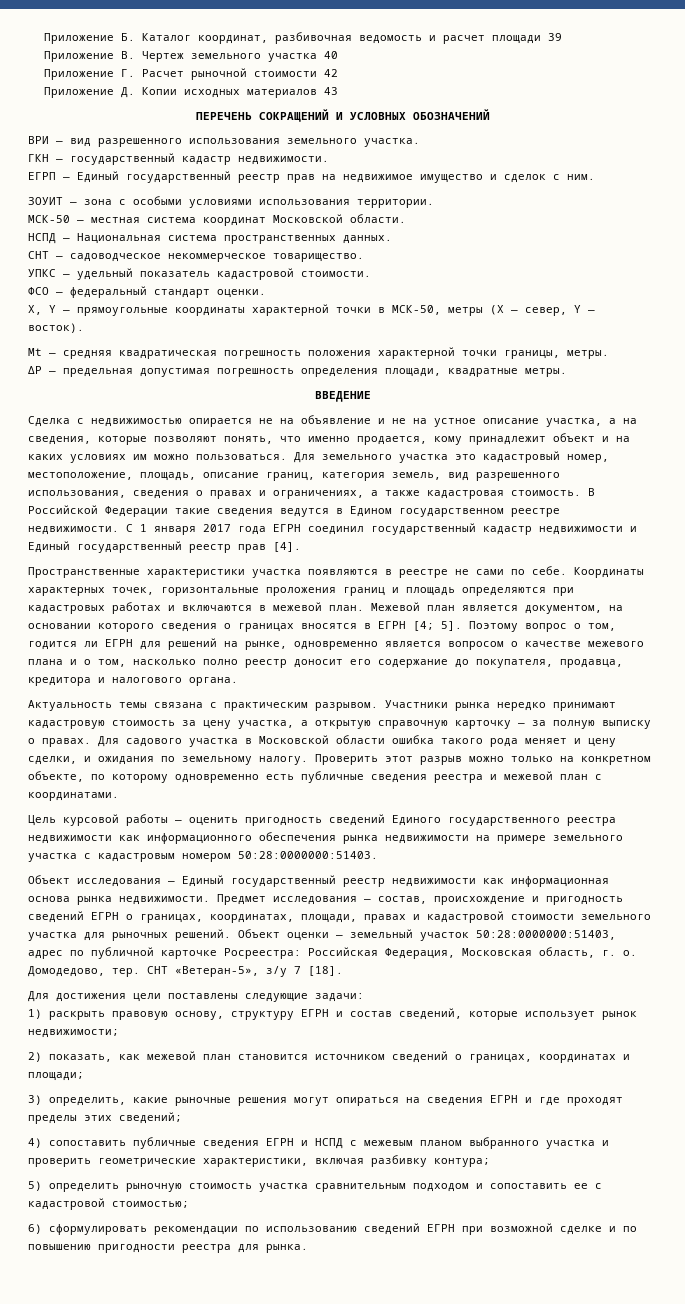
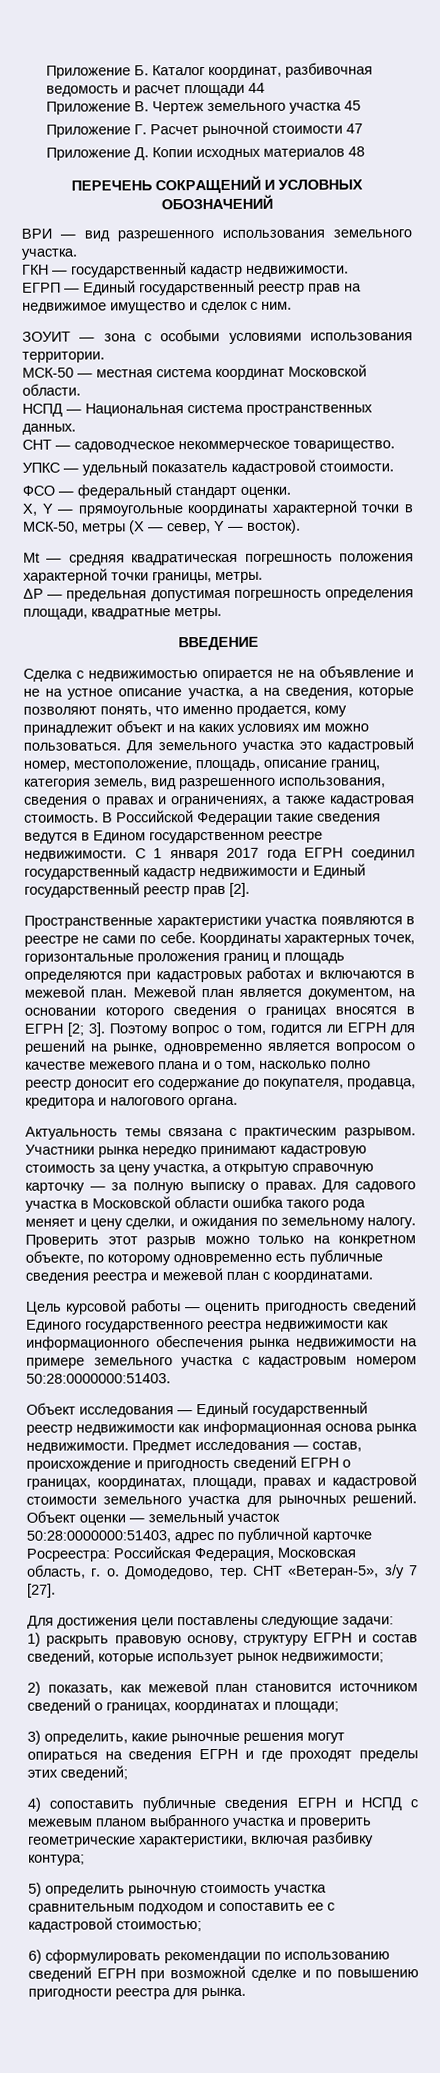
[547,33,562,41] 39 -> [248,82,266,93] 44
[323,51,338,59] 40 -> [344,100,362,111] 45
[323,69,338,77] 42 -> [346,123,364,134] 47
[323,87,338,95] 43 -> [348,146,366,157] 48
[273,542,301,552] [4]. -> [229,882,250,897] [2].
[413,621,462,631] [4; 5]. -> [67,1022,105,1037] [2; 3].
[308,966,343,976] [18]. -> [27,1583,56,1598] [27].

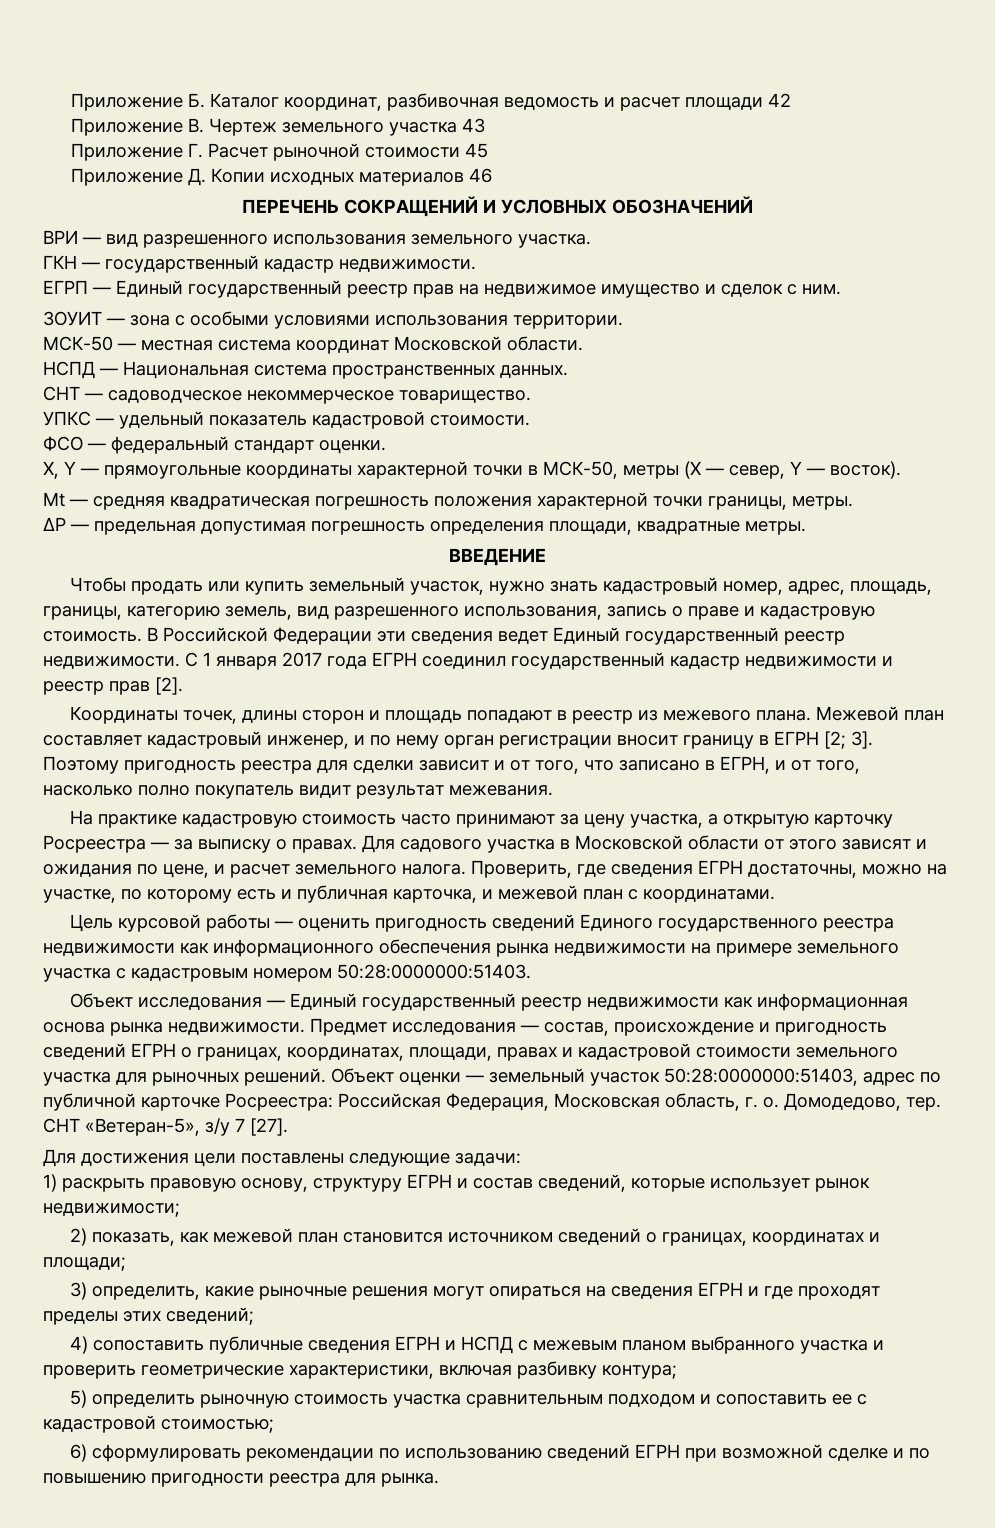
[248,82,266,93] 44 -> [768,93,792,107] 42
[344,100,362,111] 45 -> [462,118,486,133] 43
[346,123,364,134] 47 -> [465,143,489,158] 45
[348,146,366,157] 48 -> [469,168,493,183] 46
[23,665,414,682] [23,687,414,700] [23,705,347,717] [23,720,369,736] [23,737,414,754] [23,759,380,772] [24,777,386,790] [24,795,415,808] [24,810,381,826] [24,830,323,844] Сделка с недвижимостью опирается не на объявление и не на устное описание участка, а на сведения, которые позволяют понять, что именно продается, кому принадлежит объект и на каких условиях им можно пользоваться. Для земельного участка это кадастровый номер, местоположение, площадь, описание границ, категория земель, вид разрешенного использования, сведения о правах и ограничениях, а также кадастровая стоимость. В Российской Федерации такие сведения ведутся в Едином государственном реестре -> [70,577,933,595] [43,606,875,620] [43,627,845,645] Чтобы продать или купить земельный участок, нужно знать кадастровый номер, адрес, площадь, границы, категорию земель, вид разрешенного использования, запись о праве и кадастровую стоимость. В Российской Федерации эти сведения ведет Единый государственный реестр
[313,863,366,879] [24,882,140,898] Единый государственный -> (893, 661) none
[24,915,415,929] [24,931,415,947] [24,952,345,965] [24,966,415,983] [24,985,416,1000] [24,1006,397,1019] Пространственные характеристики участка появляются в реестре не сами по себе. Координаты характерных точек, горизонтальные проложения границ и площадь определяются при кадастровых работах и включаются в межевой план. Межевой план является документом, на основании которого сведения о границах вносятся -> [70,706,945,724] [43,731,754,749] Координаты точек, длины сторон и площадь попадают в реестр из межевого плана. Межевой план составляет кадастровый инженер, и по нему орган регистрации вносит границу
[171,1022,415,1037] [25,1039,416,1055] [25,1060,371,1071] [25,1078,416,1091] [25,1096,238,1109] [25,1126,417,1140] [25,1144,367,1158] [25,1164,96,1173] вопрос о том, годится ли ЕГРН для решений на рынке, одновременно является вопросом о качестве межевого плана и о том, насколько полно реестр доносит его содержание до покупателя, продавца, кредитора и налогового органа. // Актуальность темы связана с практическим разрывом. Участники рынка нередко принимают кадастровую стоимость -> [124,756,860,774] [43,785,553,799] [70,810,556,828] пригодность реестра для сделки зависит и от того, что записано в ЕГРН, и от того, насколько полно покупатель видит результат межевания. // На практике кадастровую стоимость часто принимают
[292,1163,374,1175] [25,1182,85,1194] справочную карточку -> [814,814,894,828] [43,835,146,853] карточку Росреестра
[132,1182,184,1194] полную -> (193, 844) none
[232,1195,366,1211] [25,1217,416,1230] [25,1234,416,1248] [25,1249,383,1266] [25,1272,148,1284] ошибка такого рода меняет и цену сделки, и ожидания по земельному налогу. Проверить этот разрыв можно только на конкретном объекте, по которому одновременно есть публичные сведения реестра -> [764,839,927,850] [43,860,947,878] [43,885,477,903] от этого зависят и ожидания по цене, и расчет земельного налога. Проверить, где сведения ЕГРН достаточны, можно на участке, по которому есть и публичная карточка,

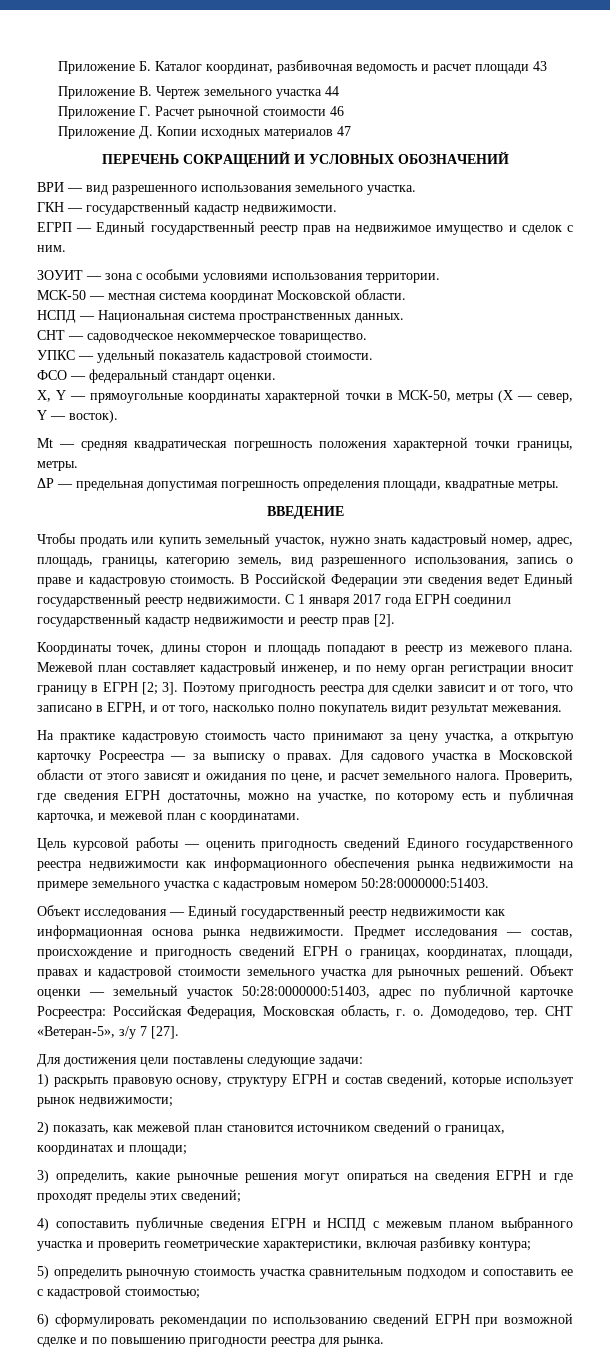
[768,93,792,107] 42 -> [533,61,548,71] 43
[462,118,486,133] 43 -> [325,86,340,96] 44
[465,143,489,158] 45 -> [330,106,345,116] 46
[469,168,493,183] 46 -> [337,126,352,136] 47

